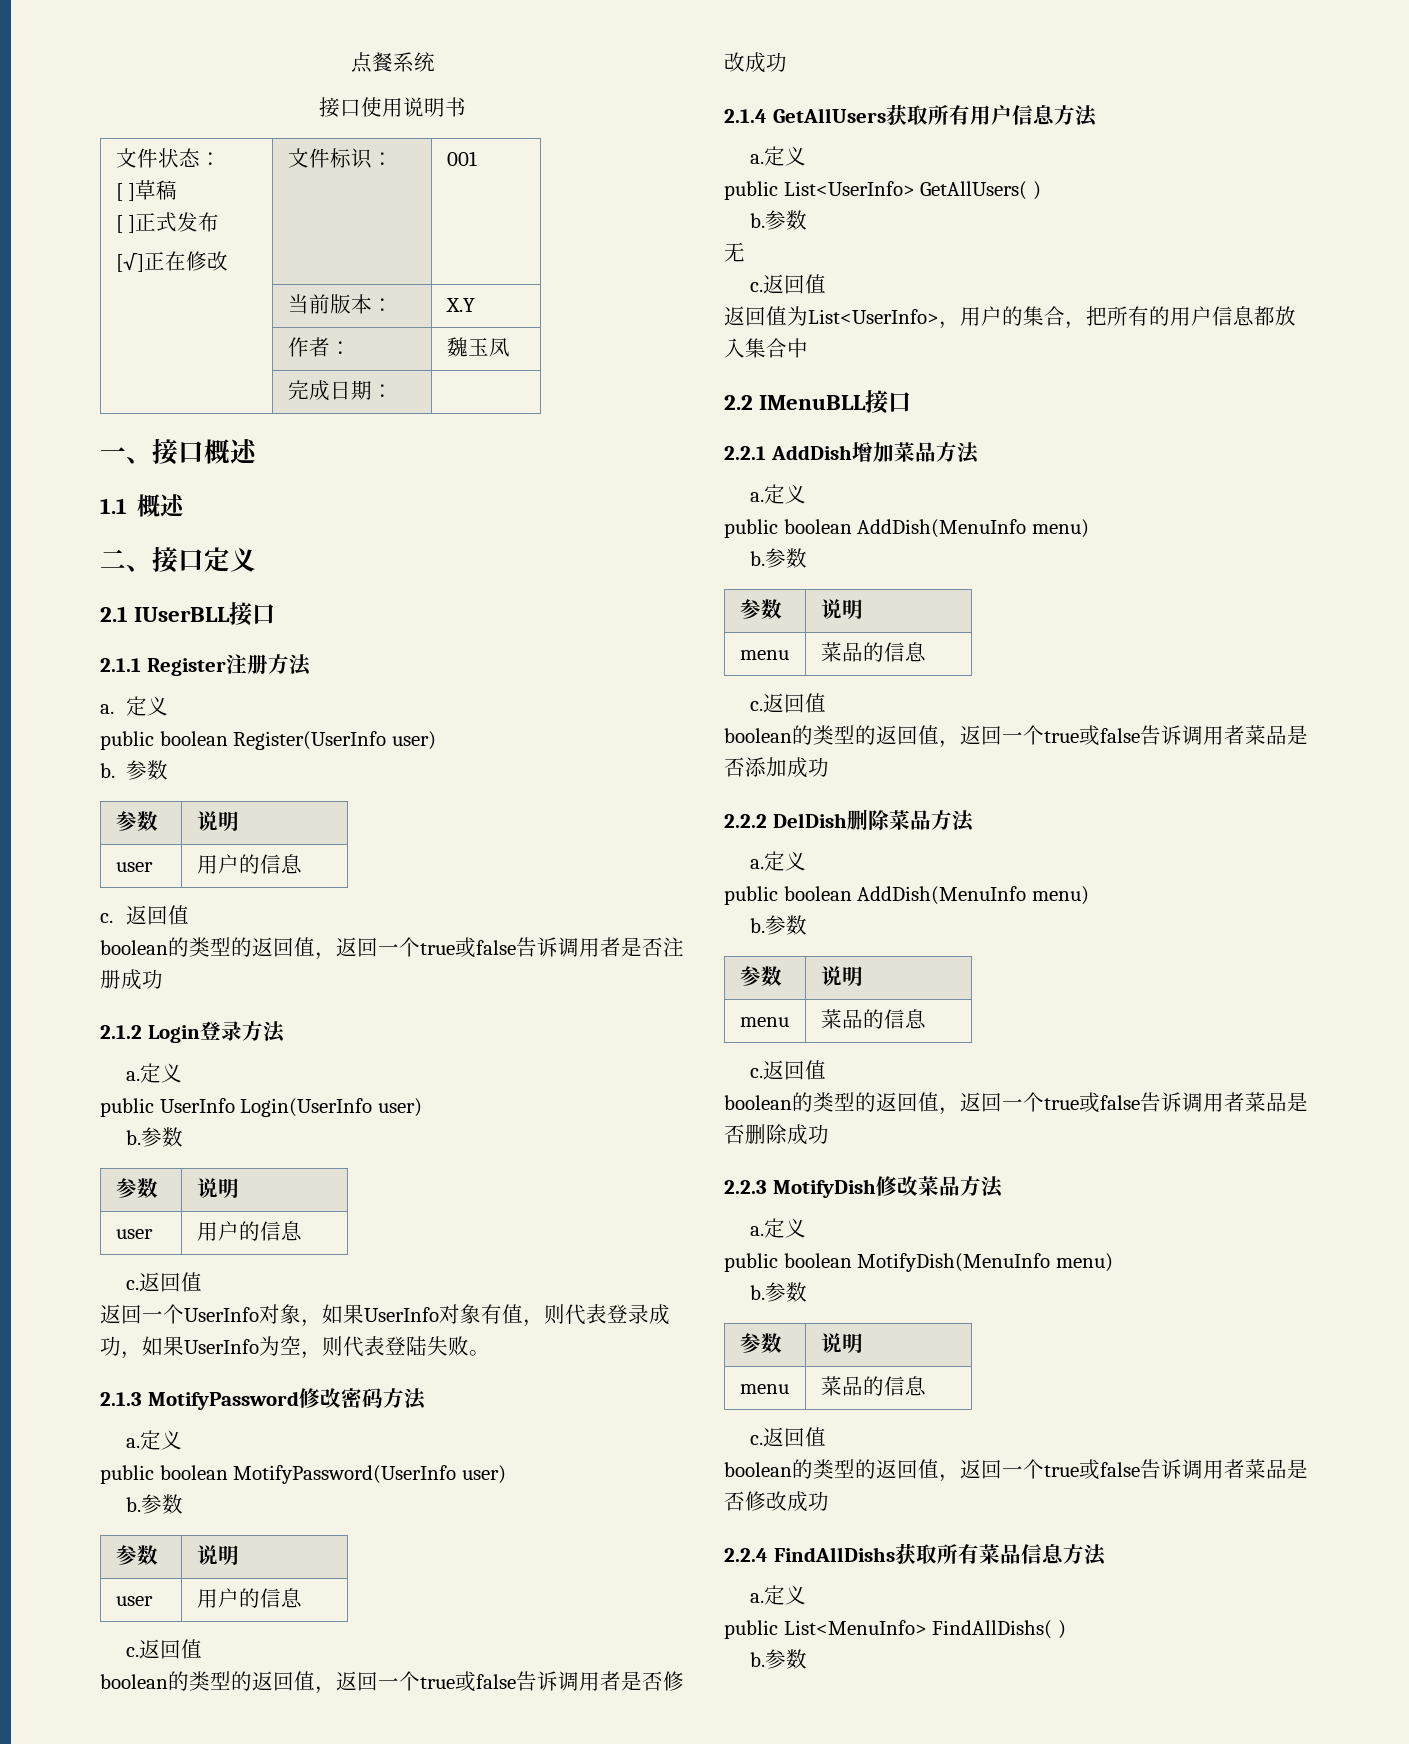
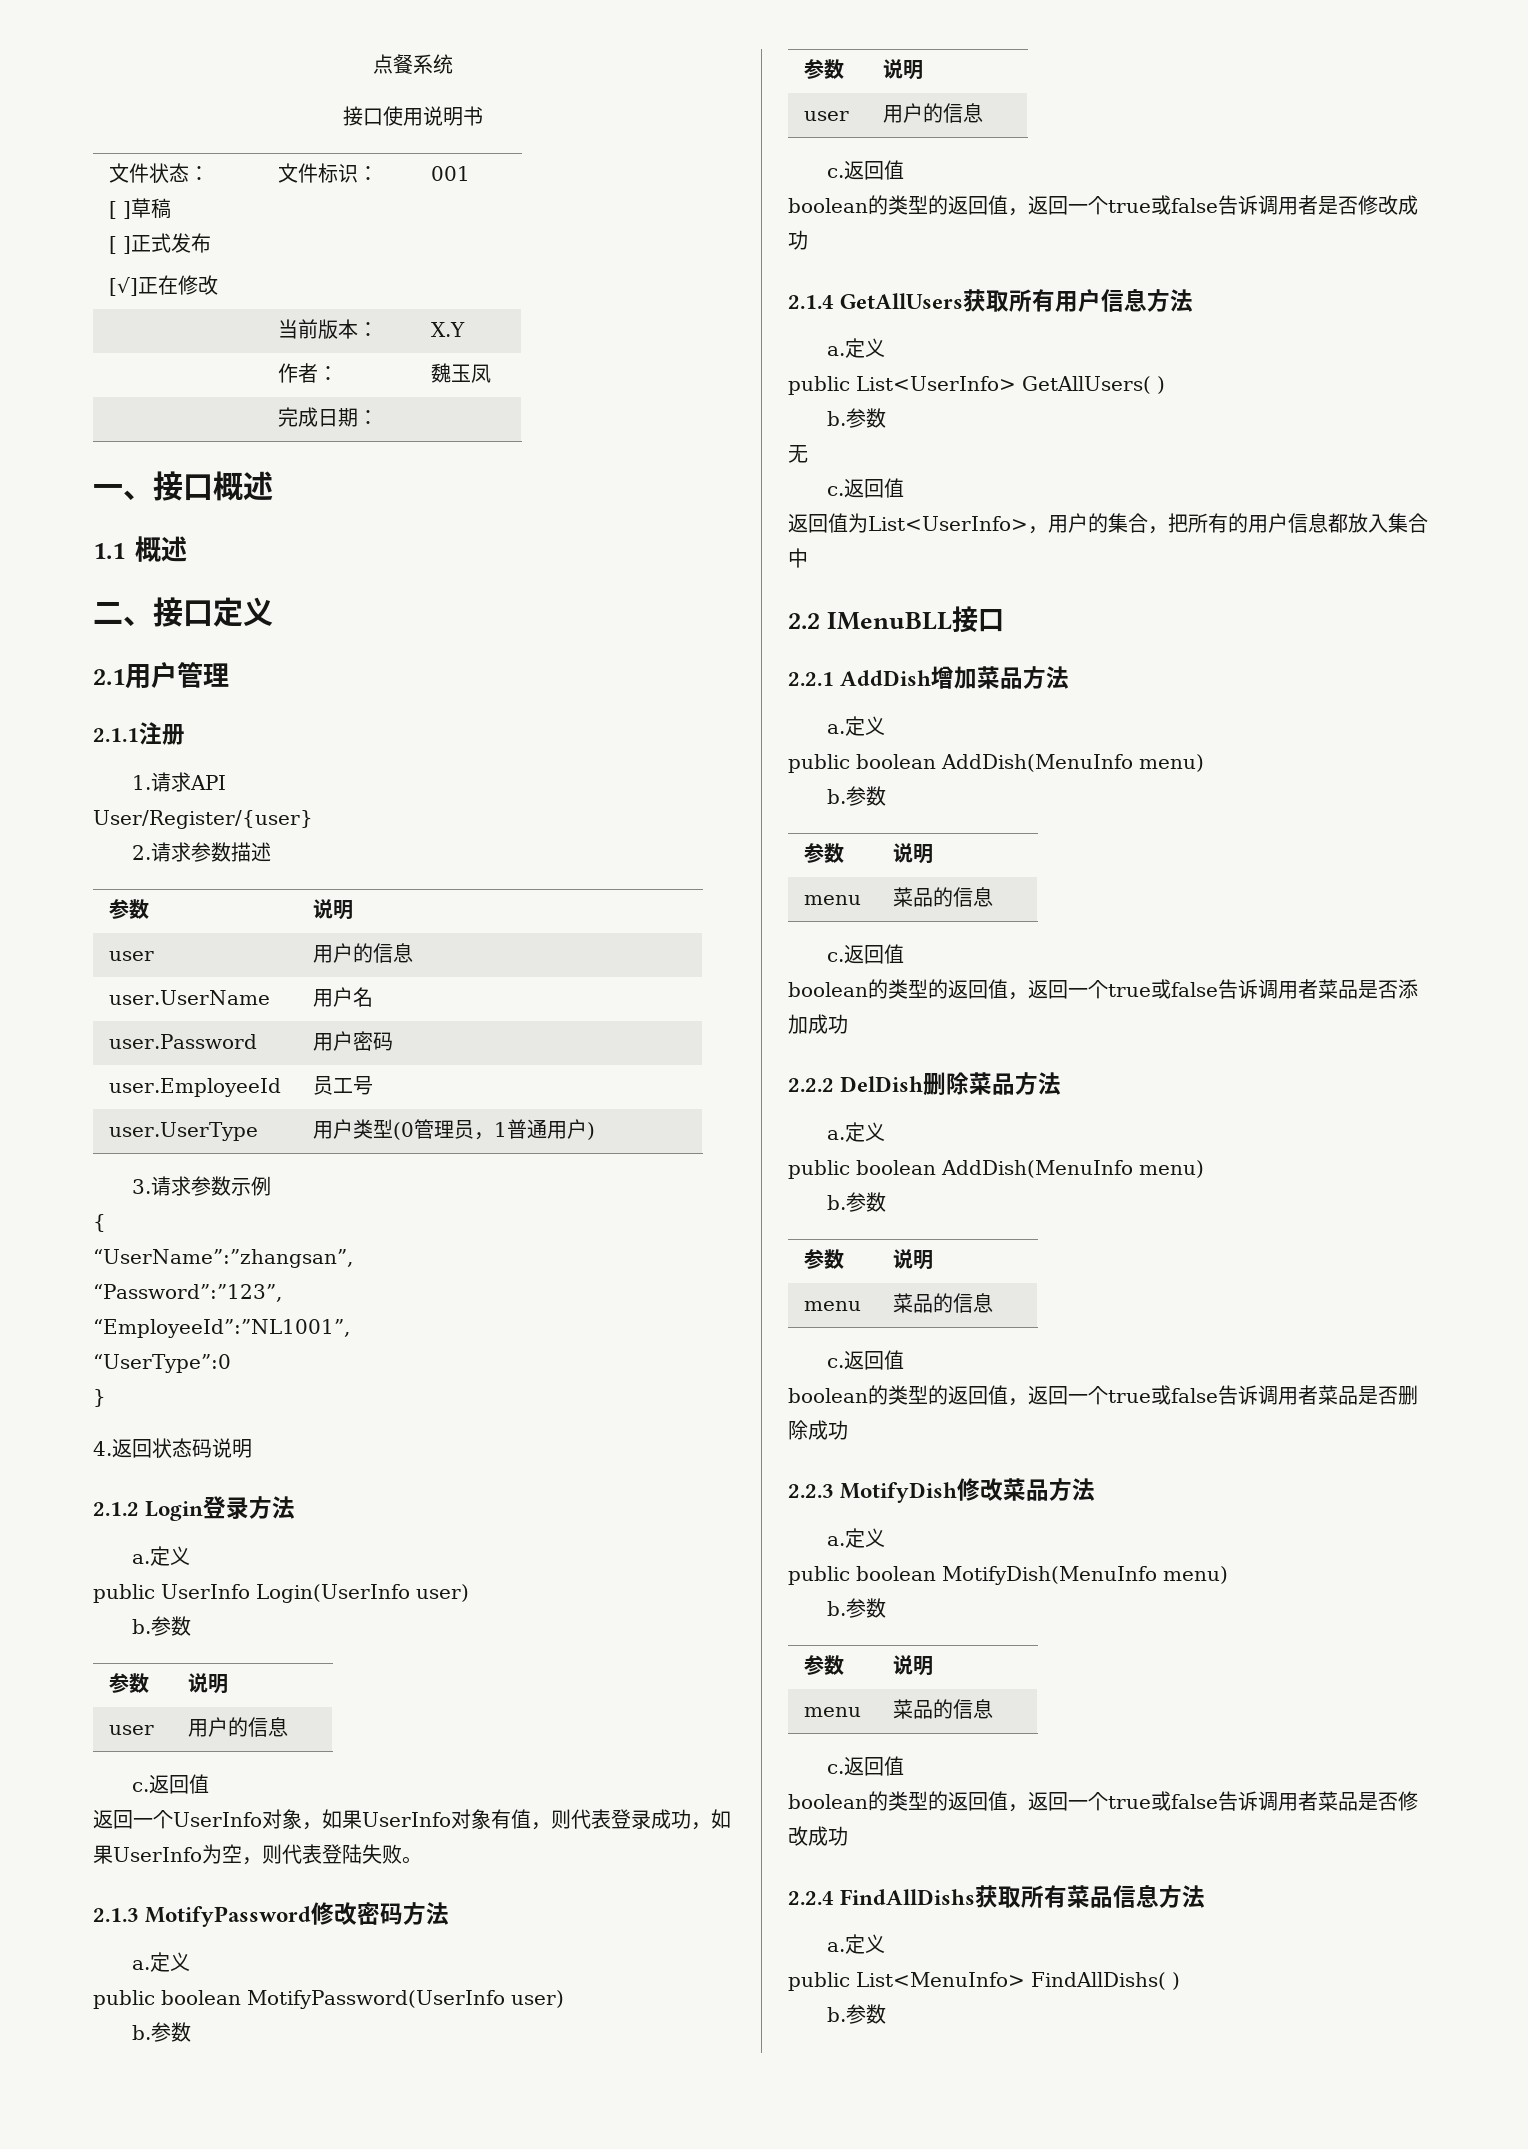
[134,602,276,626] IUserBLL接口 -> [125,662,229,689] 用户管理
[146,654,312,676] [100,696,169,716] [100,731,436,750] [100,760,169,780] [115,811,158,831] [196,811,239,831] [115,862,153,872] [196,854,302,874] [100,905,190,925] [100,937,684,960] [100,969,163,990] Register注册方法 // a.定义 // public boolean Register(UserInfo user) // b.参数 // 参数 | 说明 // user | 用户的信息 // c.返回值 // boolean的类型的返回值，返回一个true或false告诉调用者是否注册成功 -> [139,722,185,745] [132,772,227,792] [93,810,313,829] [132,842,272,862] [108,899,149,919] [312,899,353,920] [108,951,154,961] [312,943,413,963] [108,990,270,1005] [312,987,373,1007] [108,1034,257,1049] [312,1031,393,1051] [108,1078,281,1097] [312,1076,373,1095] [108,1122,258,1141] [312,1119,595,1140] [132,1176,272,1196] [93,1214,106,1232] [93,1249,353,1268] [93,1284,282,1302] [93,1319,350,1338] [93,1354,231,1373] [93,1389,106,1407] [93,1438,252,1458] 注册 // 1.请求API // User/Register/{user} // 2.请求参数描述 // 参数 | 说明 // user | 用户的信息 // user.UserName | 用户名 // user.Password | 用户密码 // user.EmployeeId | 员工号 // user.UserType | 用户类型(0管理员，1普通用户) // 3.请求参数示例 // { // “UserName”:”zhangsan”, // “Password”:”123”, // “EmployeeId”:”NL1001”, // “UserType”:0 // } // 4.返回状态码说明

